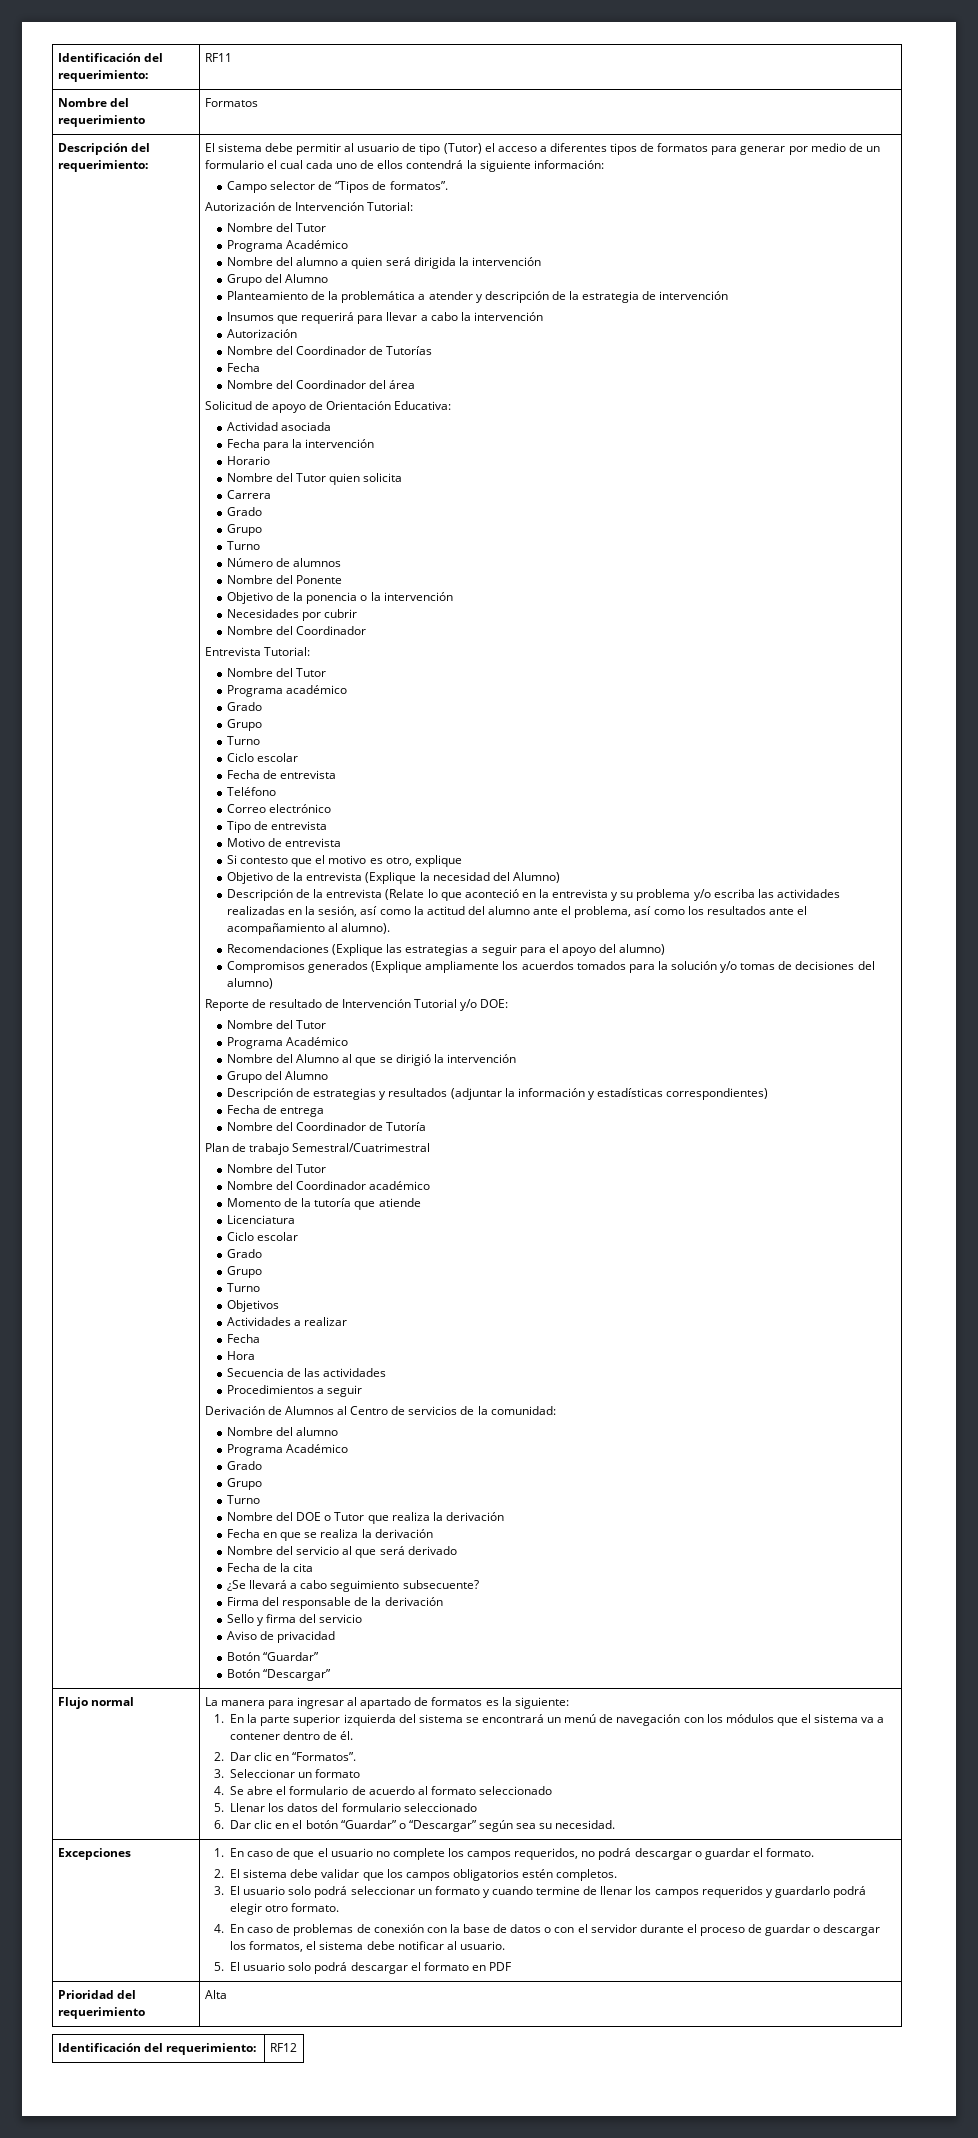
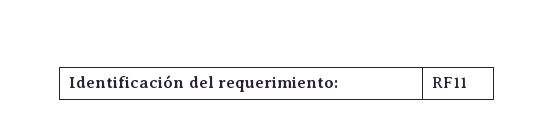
[57,98,129,107] [57,115,145,127] [204,98,258,107] [57,143,150,155] [57,160,148,172] [204,143,880,155] [204,160,604,172] [227,181,448,193] [204,202,413,211] [227,223,327,232] [227,240,349,252] [227,257,541,269] [227,274,329,286] [227,291,729,303] [227,312,543,324] [227,329,298,338] [227,346,433,355] [227,363,261,372] [227,380,416,389] [204,401,452,413] [227,422,332,431] [227,439,375,451] [227,456,271,465] [227,473,403,485] [227,490,272,499] [227,507,263,516] [227,524,263,536] [227,541,261,550] [227,558,342,567] [227,575,343,584] [227,592,453,604] [227,609,358,621] [227,626,367,635] [204,647,310,656] [227,668,327,677] [227,685,348,697] [227,702,263,711] [227,719,263,731] [227,736,261,745] [227,753,299,762] [227,770,337,779] [227,787,277,796] [227,804,332,813] [227,821,328,833] [227,838,342,847] [227,855,462,867] [227,872,560,884] [227,889,840,901] [227,906,807,918] [227,923,391,935] [227,944,666,956] [227,961,875,973] [227,978,274,989] [204,999,509,1011] [227,1020,327,1029] [227,1037,349,1049] [227,1054,516,1066] [227,1071,329,1083] [227,1088,769,1100] [227,1105,325,1117] [227,1122,427,1131] [204,1143,430,1155] [227,1164,327,1173] [227,1181,431,1190] [227,1198,421,1210] [227,1215,296,1224] [227,1232,299,1241] [227,1249,263,1258] [227,1266,263,1278] [227,1283,261,1292] [227,1300,280,1312] [227,1317,348,1326] [227,1334,261,1343] [227,1351,256,1360] [227,1368,387,1377] [227,1385,363,1397] [204,1406,556,1415] [227,1427,339,1436] [227,1444,349,1456] [227,1461,263,1470] [227,1478,263,1490] [227,1495,261,1504] [227,1512,504,1524] [227,1529,433,1541] [227,1546,457,1558] [227,1563,314,1572] [227,1580,479,1592] [227,1597,443,1609] [227,1614,363,1626] [227,1631,336,1643] [227,1652,320,1661] [227,1669,332,1681] [57,1697,134,1709] [204,1697,569,1709] [214,1714,885,1726] [230,1731,354,1740] [214,1752,357,1761] [214,1769,361,1778] [214,1786,552,1795] [214,1803,477,1812] [214,1820,616,1832] [57,1848,131,1860] [214,1848,814,1860] [214,1869,618,1881] [214,1886,866,1898] [230,1903,340,1915] [214,1924,881,1936] [230,1941,505,1952] [214,1962,511,1974] [57,1990,136,1999] [57,2007,145,2019] [204,1990,227,1999] [57,2043,256,2055] [269,2043,297,2052] // Nombre del requerimiento | Formatos // Descripción del requerimiento: | El sistema debe permitir al usuario de tipo (Tutor) el acceso a diferentes tipos de formatos para generar por medio de un formulario el cual cada uno de ellos contendrá la siguiente información: // Campo selector de “Tipos de formatos”. // Autorización de Intervención Tutorial: // Nombre del Tutor // Programa Académico // Nombre del alumno a quien será dirigida la intervención // Grupo del Alumno // Planteamiento de la problemática a atender y descripción de la estrategia de intervención // Insumos que requerirá para llevar a cabo la intervención // Autorización // Nombre del Coordinador de Tutorías // Fecha // Nombre del Coordinador del área // Solicitud de apoyo de Orientación Educativa: // Actividad asociada // Fecha para la intervención // Horario // Nombre del Tutor quien solicita // Carrera // Grado // Grupo // Turno // Número de alumnos // Nombre del Ponente // Objetivo de la ponencia o la intervención // Necesidades por cubrir // Nombre del Coordinador // Entrevista Tutorial: // Nombre del Tutor // Programa académico // Grado // Grupo // Turno // Ciclo escolar // Fecha de entrevista // Teléfono // Correo electrónico // Tipo de entrevista // Motivo de entrevista // Si contesto que el motivo es otro, explique // Objetivo de la entrevista (Explique la necesidad del Alumno) // Descripción de la entrevista (Relate lo que aconteció en la entrevista y su problema y/o escriba las actividades realizadas en la sesión, así como la actitud del alumno ante el problema, así como los resultados ante el acompañamiento al alumno). // Recomendaciones (Explique las estrategias a seguir para el apoyo del alumno) // Compromisos generados (Explique ampliamente los acuerdos tomados para la solución y/o tomas de decisiones del alumno) // Reporte de resultado de Intervención Tutorial y/o DOE: // Nombre del Tutor // Programa Académico // Nombre del Alumno al que se dirigió la intervención // Grupo del Alumno // Descripción de estrategias y resultados (adjuntar la información y estadísticas correspondientes) // Fecha de entrega // Nombre del Coordinador de Tutoría // Plan de trabajo Semestral/Cuatrimestral // Nombre del Tutor // Nombre del Coordinador académico // Momento de la tutoría que atiende // Licenciatura // Ciclo escolar // Grado // Grupo // Turno // Objetivos // Actividades a realizar // Fecha // Hora // Secuencia de las actividades // Procedimientos a seguir // Derivación de Alumnos al Centro de servicios de la comunidad: // Nombre del alumno // Programa Académico // Grado // Grupo // Turno // Nombre del DOE o Tutor que realiza la derivación // Fecha en que se realiza la derivación // Nombre del servicio al que será derivado // Fecha de la cita // ¿Se llevará a cabo seguimiento subsecuente? // Firma del responsable de la derivación // Sello y firma del servicio // Aviso de privacidad // Botón “Guardar” // Botón “Descargar” // Flujo normal | La manera para ingresar al apartado de formatos es la siguiente: // 1. En la parte superior izquierda del sistema se encontrará un menú de navegación con los módulos que el sistema va a contener dentro de él. // 2. Dar clic en “Formatos”. // 3. Seleccionar un formato // 4. Se abre el formulario de acuerdo al formato seleccionado // 5. Llenar los datos del formulario seleccionado // 6. Dar clic en el botón “Guardar” o “Descargar” según sea su necesidad. // Excepciones | 1. En caso de que el usuario no complete los campos requeridos, no podrá descargar o guardar el formato. // 2. El sistema debe validar que los campos obligatorios estén completos. // 3. El usuario solo podrá seleccionar un formato y cuando termine de llenar los campos requeridos y guardarlo podrá elegir otro formato. // 4. En caso de problemas de conexión con la base de datos o con el servidor durante el proceso de guardar o descargar los formatos, el sistema debe notificar al usuario. // 5. El usuario solo podrá descargar el formato en PDF // Prioridad del requerimiento | Alta // Identificación del requerimiento: | RF12 -> (468, 82) none

